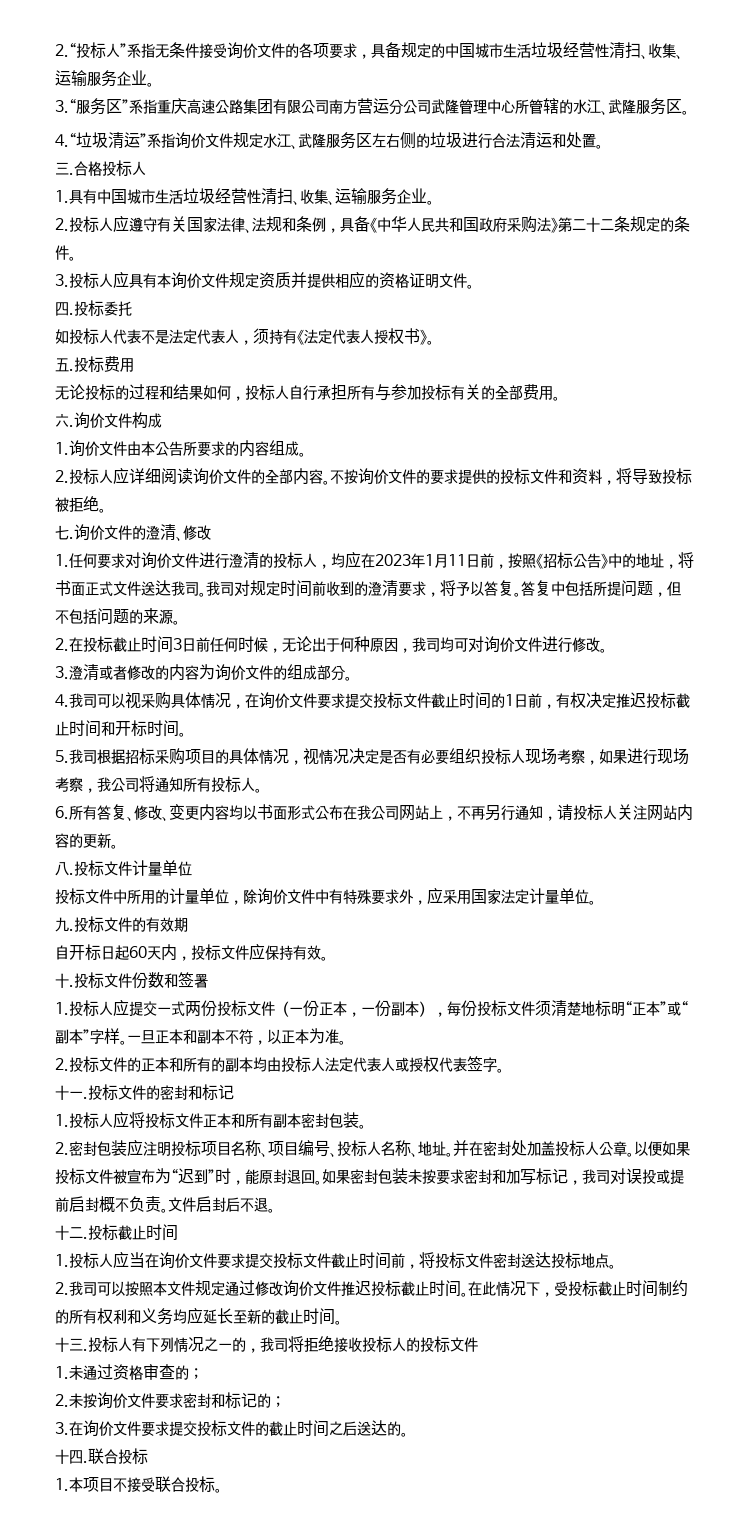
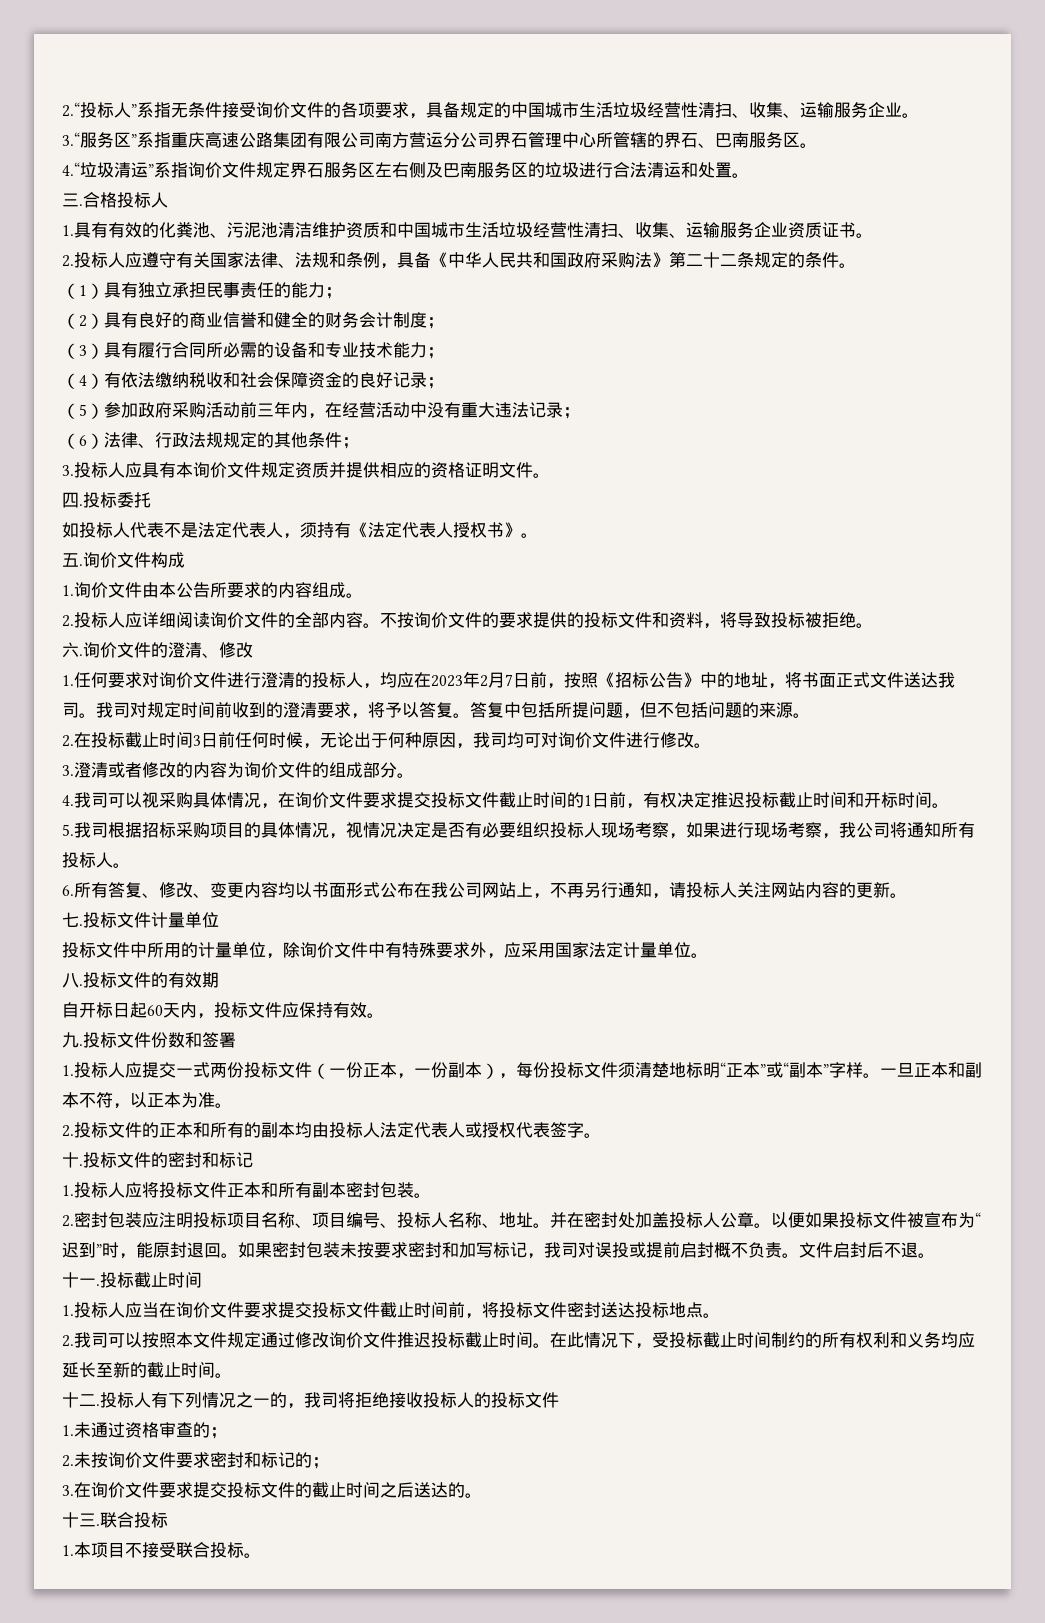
[431,99,459,114] 武隆 -> [494,132,528,148] 界石
[573,99,636,115] 水江、武隆 -> [664,132,749,148] 界石、巴南
[263,133,326,149] 水江、武隆 -> [290,162,324,178] 界石
(416, 140) none -> [426,162,528,178] 及巴南服务区
(97, 196) none -> [108,222,397,238] 有效的化粪池、污泥池清洁维护资质和
(427, 195) none -> [788,222,856,238] 资质证书
(76, 258) none -> [62,282,342,299] [62,312,444,329] [62,342,444,359] [62,372,444,389] [62,401,580,419] [62,432,359,449] // （1）具有独立承担民事责任的能力； // （2）具有良好的商业信誉和健全的财务会计制度； // （3）具有履行合同所必需的设备和专业技术能力； // （4）有依法缴纳税收和社会保障资金的良好记录； // （5）参加政府采购活动前三年内，在经营活动中没有重大违法记录； // （6）法律、行政法规规定的其他条件；
[74,356,134,373] [55,384,560,401] [55,413,74,427] 投标费用 // 无论投标的过程和结果如何，投标人自行承担所有与参加投标有关的全部费用。 // 六. -> (83, 565) none
[55,525,69,540] 七 -> [62,642,79,658] 六
[425,554,466,568] 1月11 -> [480,672,513,688] 2月7
[55,861,69,876] 八 -> [62,912,79,927] 七
[55,917,69,932] 九 -> [62,972,79,988] 八
[55,973,69,988] 十 -> [62,1032,79,1048] 九
[69,1091,83,1098] 一 -> (79, 1160) none
[69,1227,83,1239] 二 -> [79,1278,96,1286] 一
[69,1338,83,1351] 三 -> [79,1394,96,1406] 二
[69,1450,83,1464] 四 -> [79,1513,96,1527] 三

